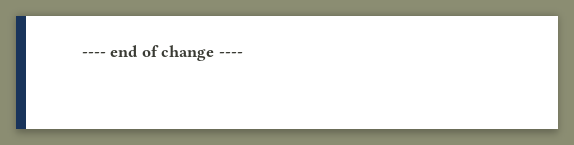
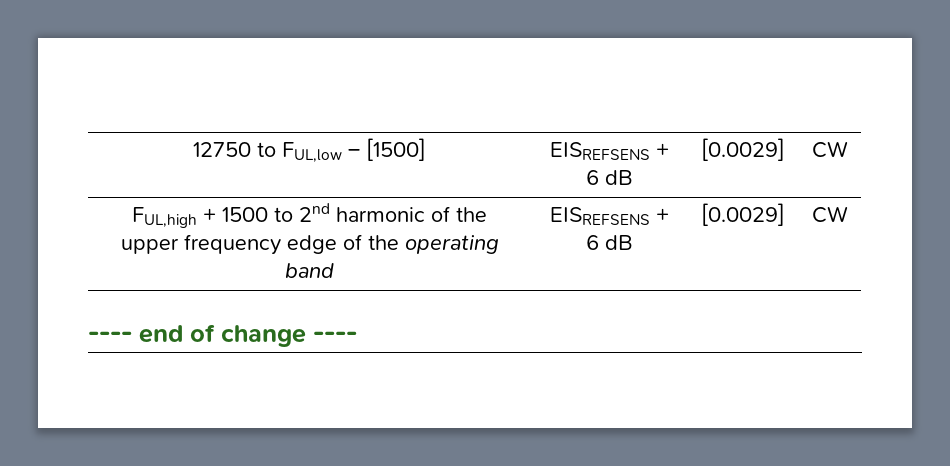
(82, 54) none -> [193,138,426,162] [549,142,669,160] [585,170,633,185] [701,138,785,161] [811,141,848,158] [132,203,487,228] [120,234,499,255] [285,263,334,278] [549,207,669,225] [585,235,633,250] [701,203,785,226] [811,206,848,223] 12750 to FUL,low – [1500] | EISREFSENS + 6 dB | [0.0029] | CW // FUL,high + 1500 to 2nd harmonic of the upper frequency edge of the operating band | EISREFSENS + 6 dB | [0.0029] | CW //

